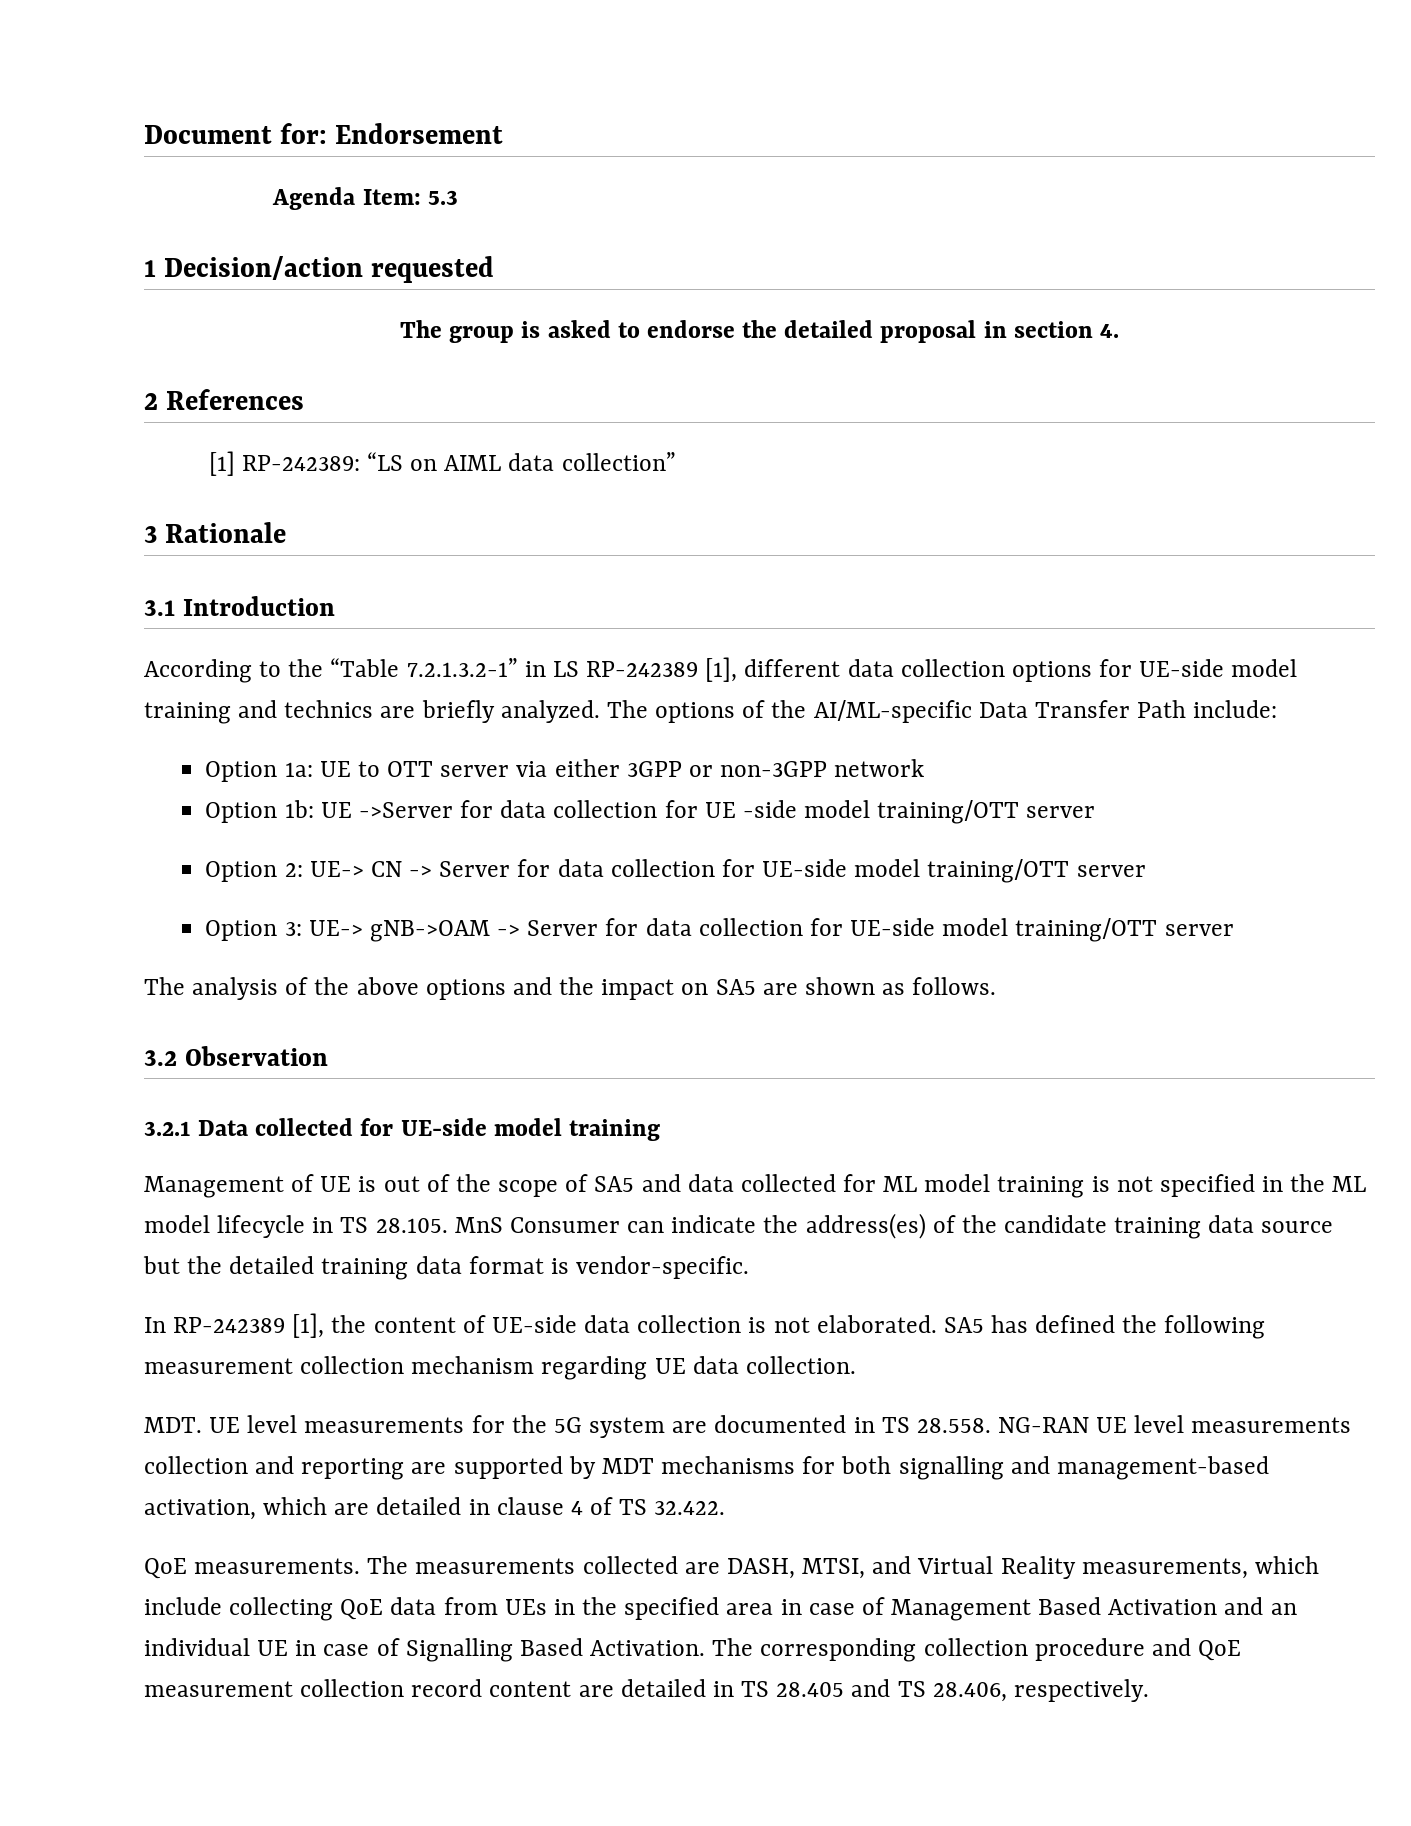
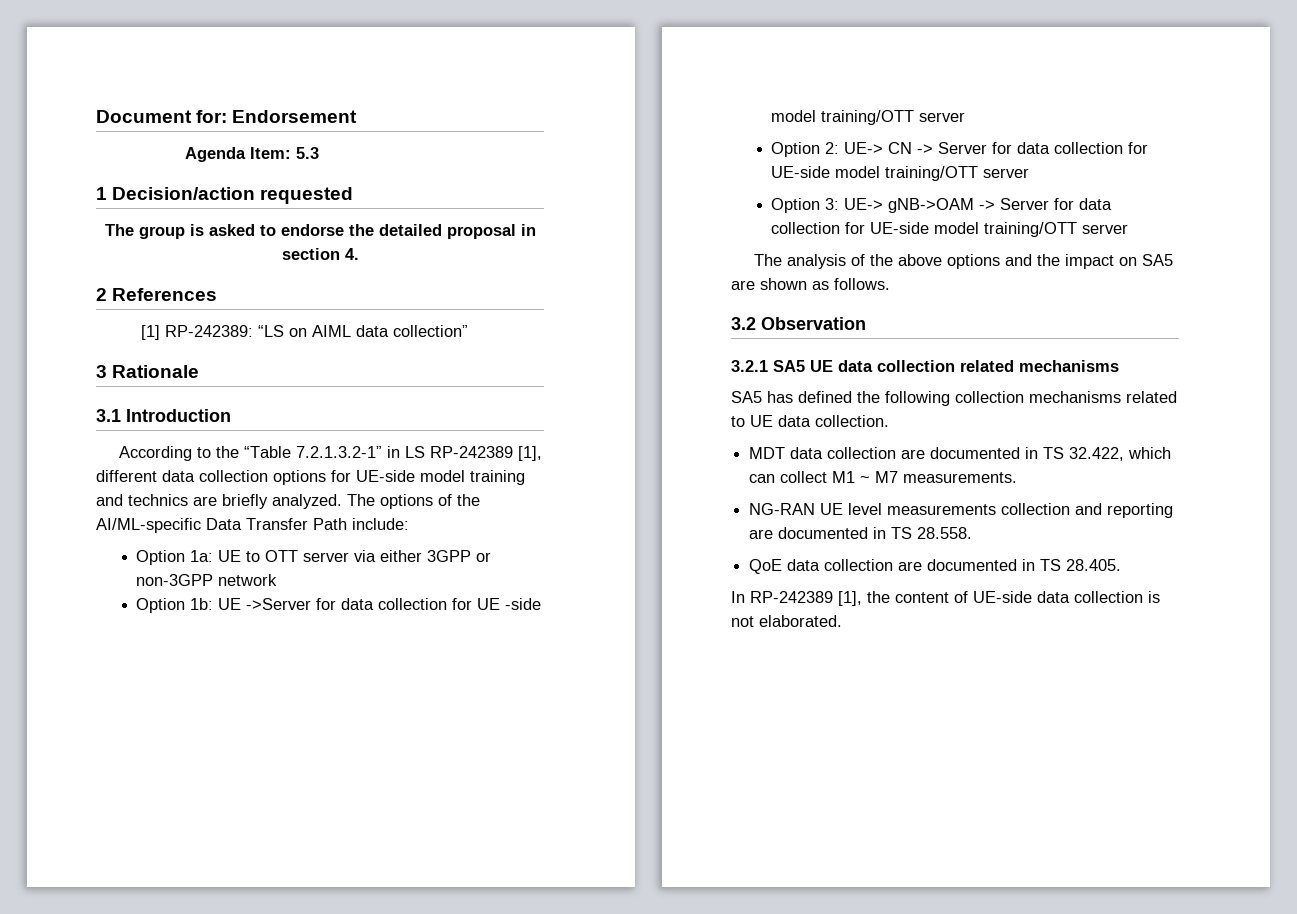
[198,1118,660,1141] [144,1174,1367,1198] [144,1213,1334,1239] [143,1256,750,1280] Data collected for UE-side model training // Management of UE is out of the scope of SA5 and data collected for ML model training is not specified in the ML model lifecycle in TS 28.105. MnS Consumer can indicate the address(es) of the candidate training data source but the detailed training data format is vendor-specific. -> [773,360,1119,372] [731,391,1177,406] [731,415,889,427] [749,447,1172,461] [749,471,1018,483] [749,503,1174,518] [749,527,973,539] [749,559,1122,574] SA5 UE data collection related mechanisms // SA5 has defined the following collection mechanisms related to UE data collection. // MDT data collection are documented in TS 32.422, which can collect M1 ~ M7 measurements. // NG-RAN UE level measurements collection and reporting are documented in TS 28.558. // QoE data collection are documented in TS 28.405.
[943,1315,1266,1339] [144,1356,856,1380] [144,1415,1352,1438] [144,1456,1269,1480] [144,1497,726,1520] [144,1556,1319,1579] [144,1597,1297,1621] [144,1638,1242,1662] [144,1679,1149,1702] SA5 has defined the following measurement collection mechanism regarding UE data collection. // MDT. UE level measurements for the 5G system are documented in TS 28.558. NG-RAN UE level measurements collection and reporting are supported by MDT mechanisms for both signalling and management-based activation, which are detailed in clause 4 of TS 32.422. // QoE measurements. The measurements collected are DASH, MTSI, and Virtual Reality measurements, which include collecting QoE data from UEs in the specified area in case of Management Based Activation and an individual UE in case of Signalling Based Activation. The corresponding collection procedure and QoE measurement collection record content are detailed in TS 28.405 and TS 28.406, respectively. -> (842, 621) none

